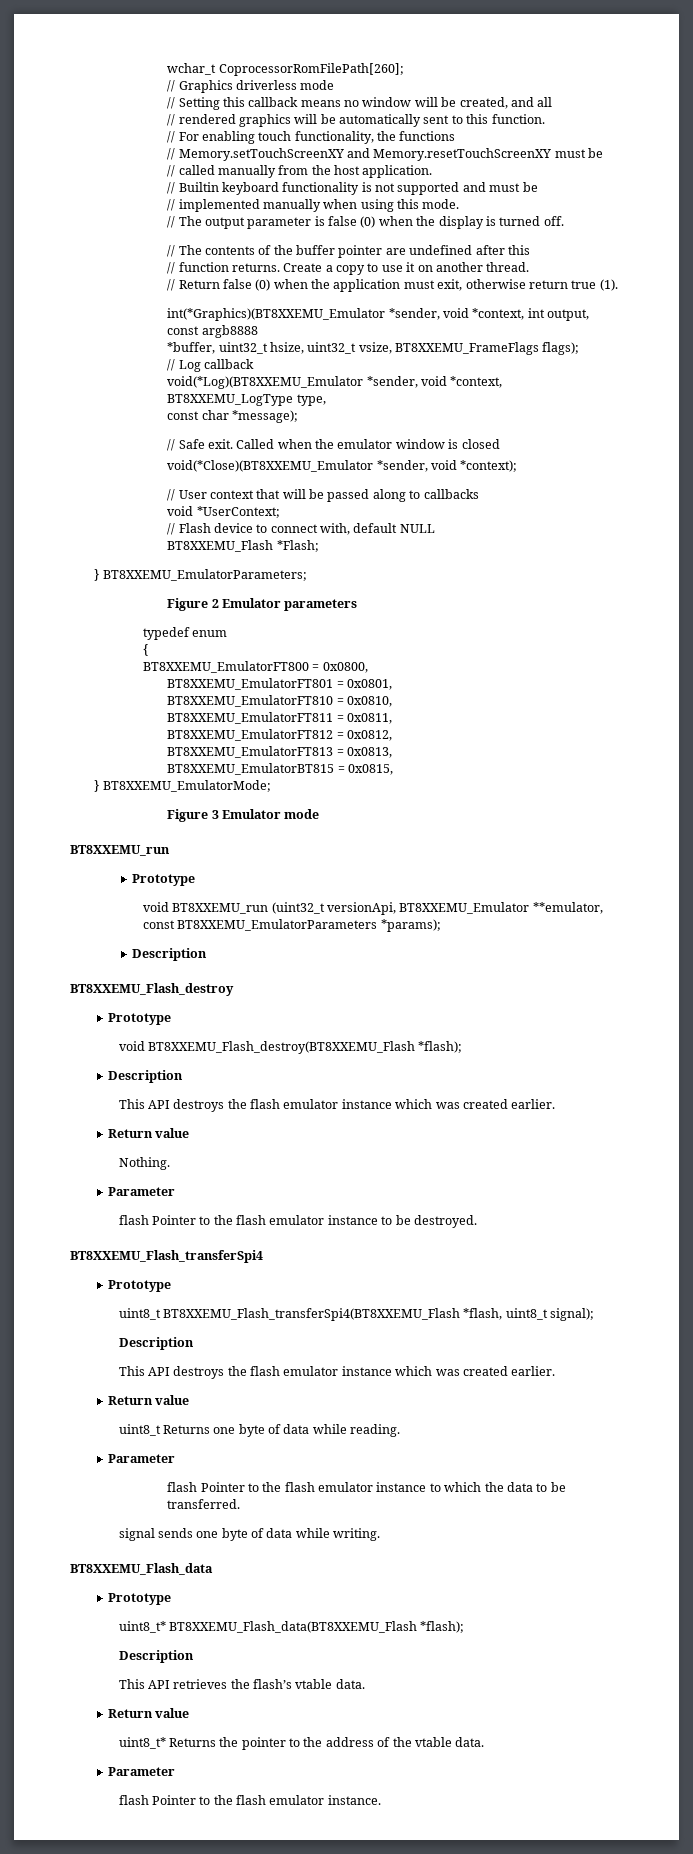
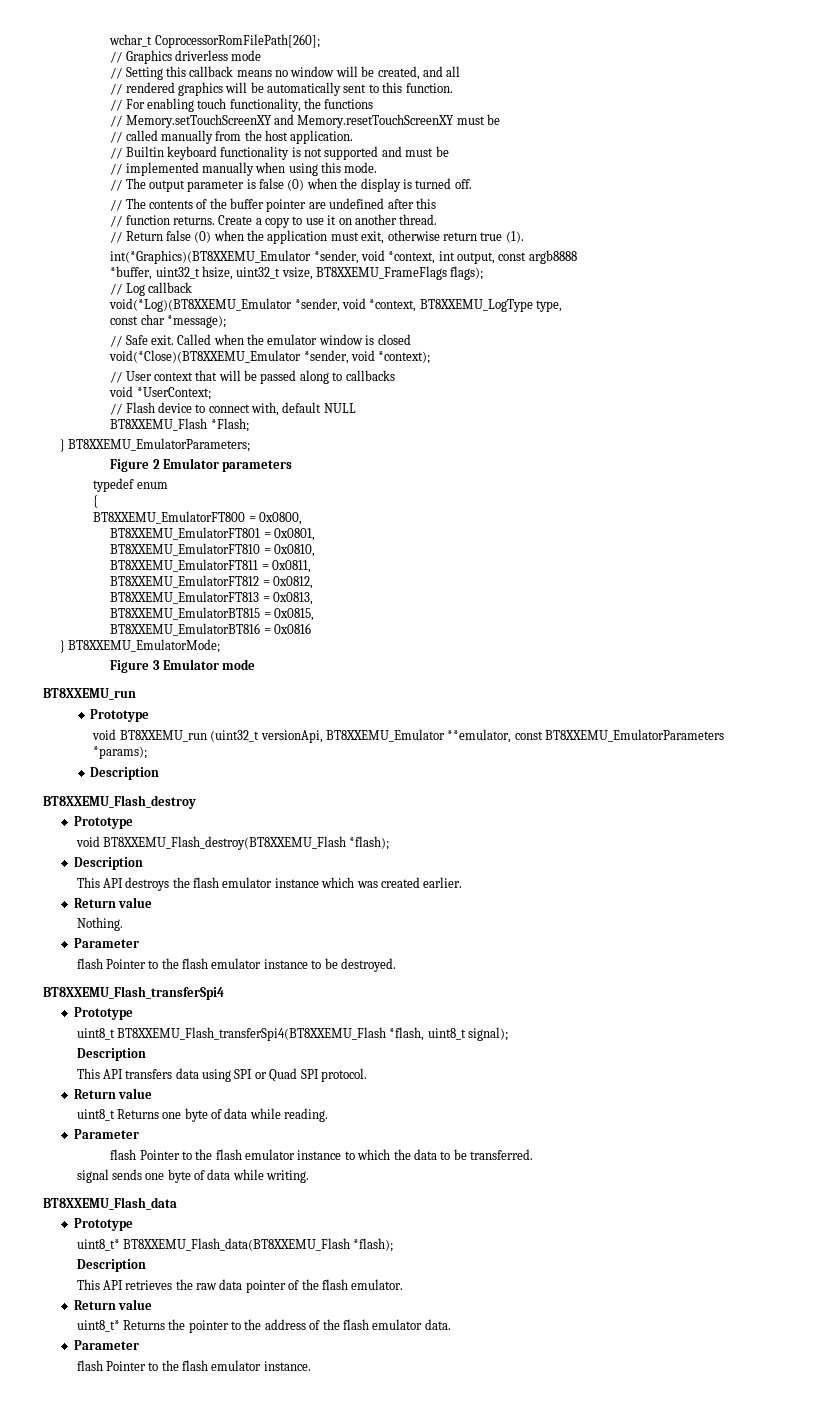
(393, 769) none -> [110,623,311,636] // BT8XXEMU_EmulatorBT816 = 0x0816
[173,1366,556,1379] destroys the flash emulator instance which was created earlier. -> [125,1068,367,1082] transfers data using SPI or Quad SPI protocol.
[253,1679,365,1689] flash’s vtable data. -> [196,1279,404,1293] raw data pointer of the flash emulator.
[414,1737,452,1747] vtable -> [342,1319,423,1330] flash emulator

